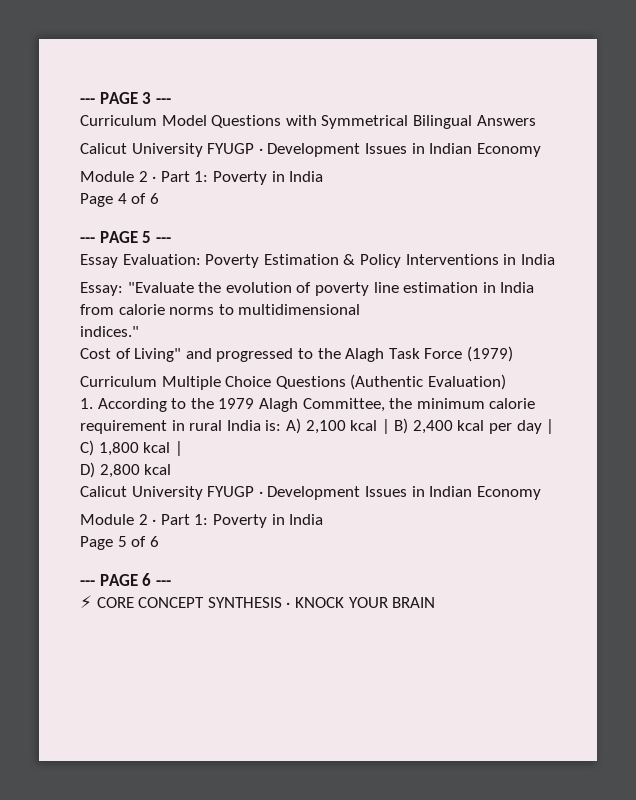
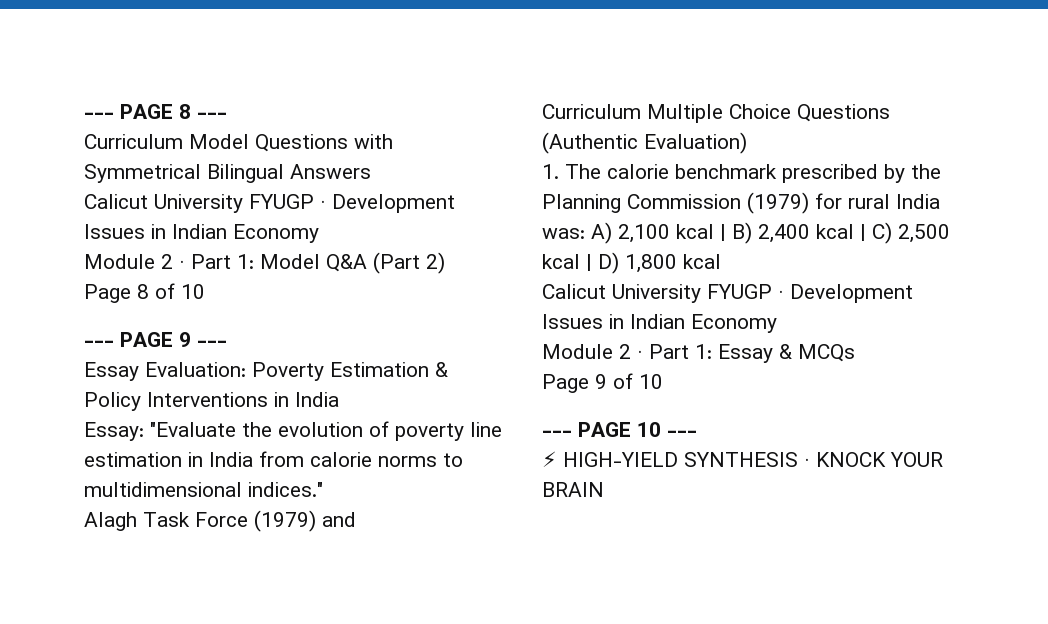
[80,92,152,104] --- PAGE 3 -> [84,104,191,119] --- PAGE 8
[212,171,324,185] [80,193,159,207] [80,231,152,243] Poverty in India // Page 4 of 6 // --- PAGE 5 -> [260,252,445,274] [84,283,205,303] [84,332,191,347] Model Q&A (Part 2) // Page 8 of 10 // --- PAGE 9
(361, 309) // -> (242, 489) none
[80,348,341,362] Cost of Living" and progressed to the -> (323, 489) none
(513, 354) none -> [322,512,356,527] and
[97,398,536,412] [80,420,185,434] According to the 1979 Alagh Committee, the minimum calorie requirement in -> [565,164,941,183] [542,192,842,214] The calorie benchmark prescribed by the Planning Commission (1979) for
[265,420,282,431] is: -> [542,228,585,239] was:
[489,420,542,434] per day -> (854, 231) none
[98,441,183,456] [80,462,140,478] 1,800 kcal | // D) 2,800 -> [898,224,950,243] [542,252,677,274] 2,500 kcal | D) 1,800
[212,514,324,528] [80,536,159,550] [80,573,152,586] Poverty in India // Page 5 of 6 // --- PAGE 6 -> [718,344,855,363] [542,373,663,393] [542,422,661,437] Essay & MCQs // Page 9 of 10 // --- PAGE 10
[96,597,205,608] CORE CONCEPT -> [563,452,678,467] HIGH-YIELD

